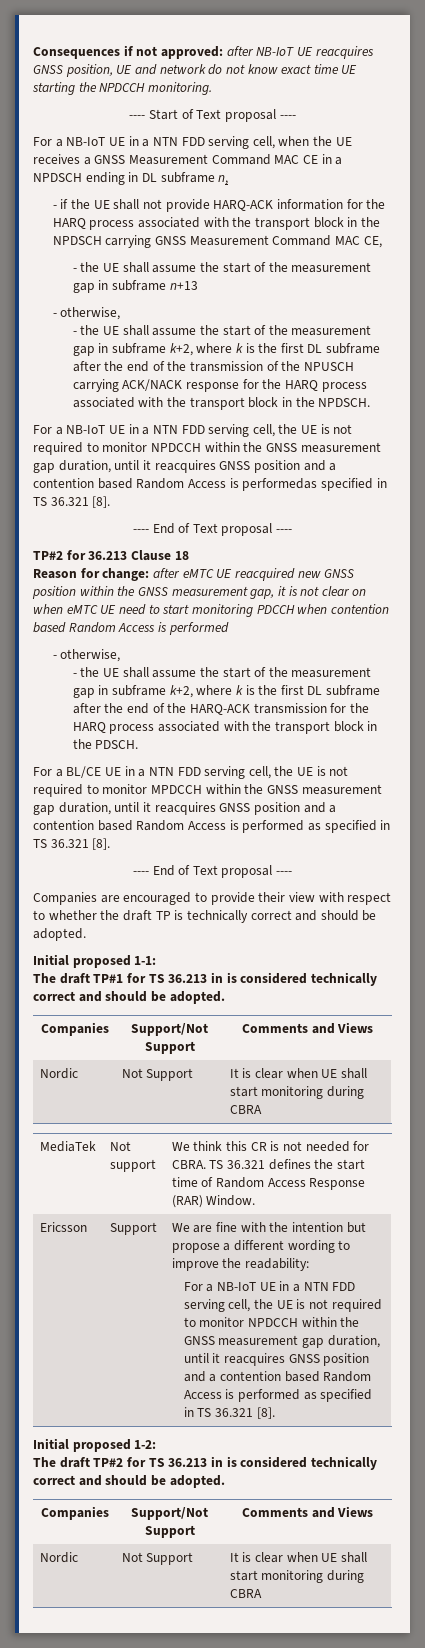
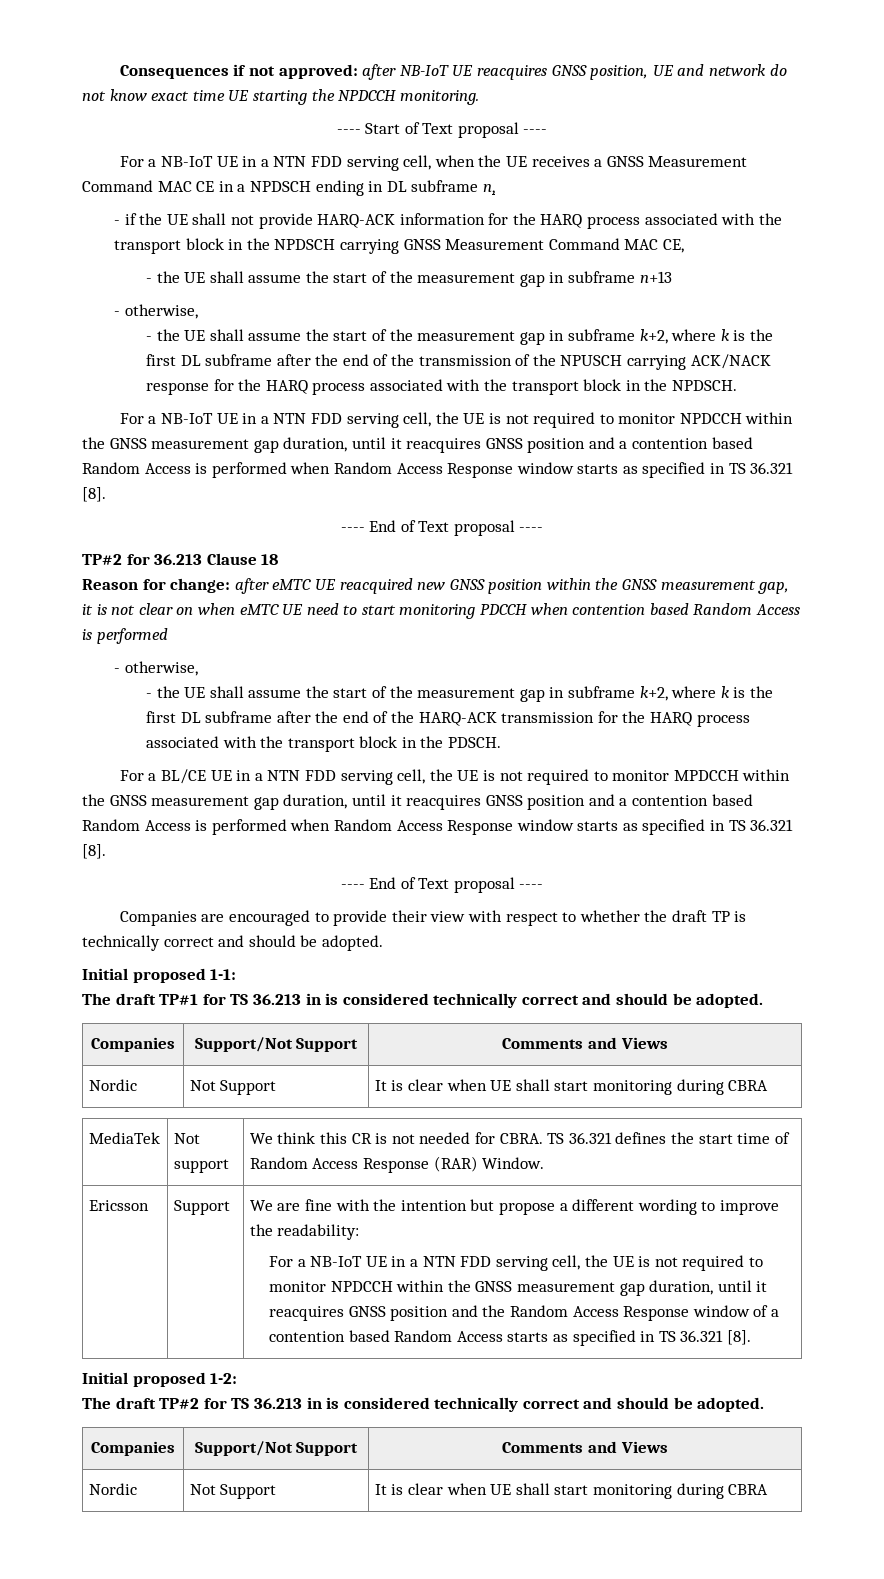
[242,478,318,491] performedas -> [211,462,638,478] performed when Random Access Response window starts as
(305, 826) none -> [290,819,619,835] when Random Access Response window starts
[209,1371,372,1382] [183,1389,301,1402] a contention based Random Access is performed -> [482,1305,779,1321] [269,1330,549,1342] the Random Access Response window of a contention based Random Access starts

